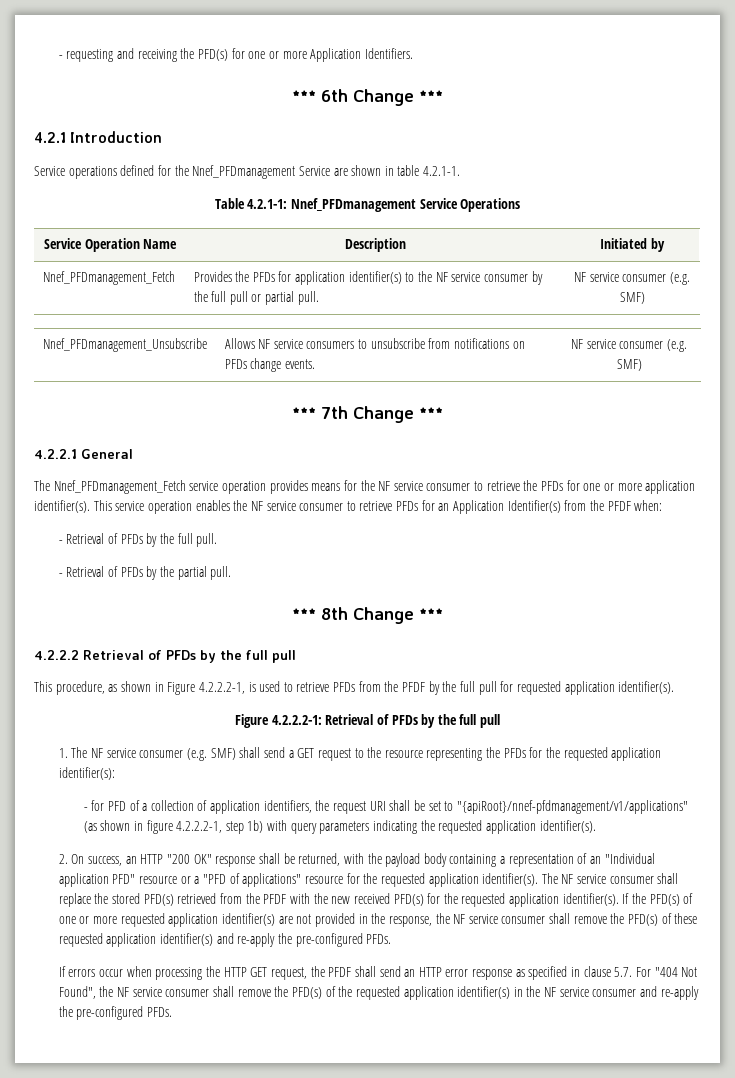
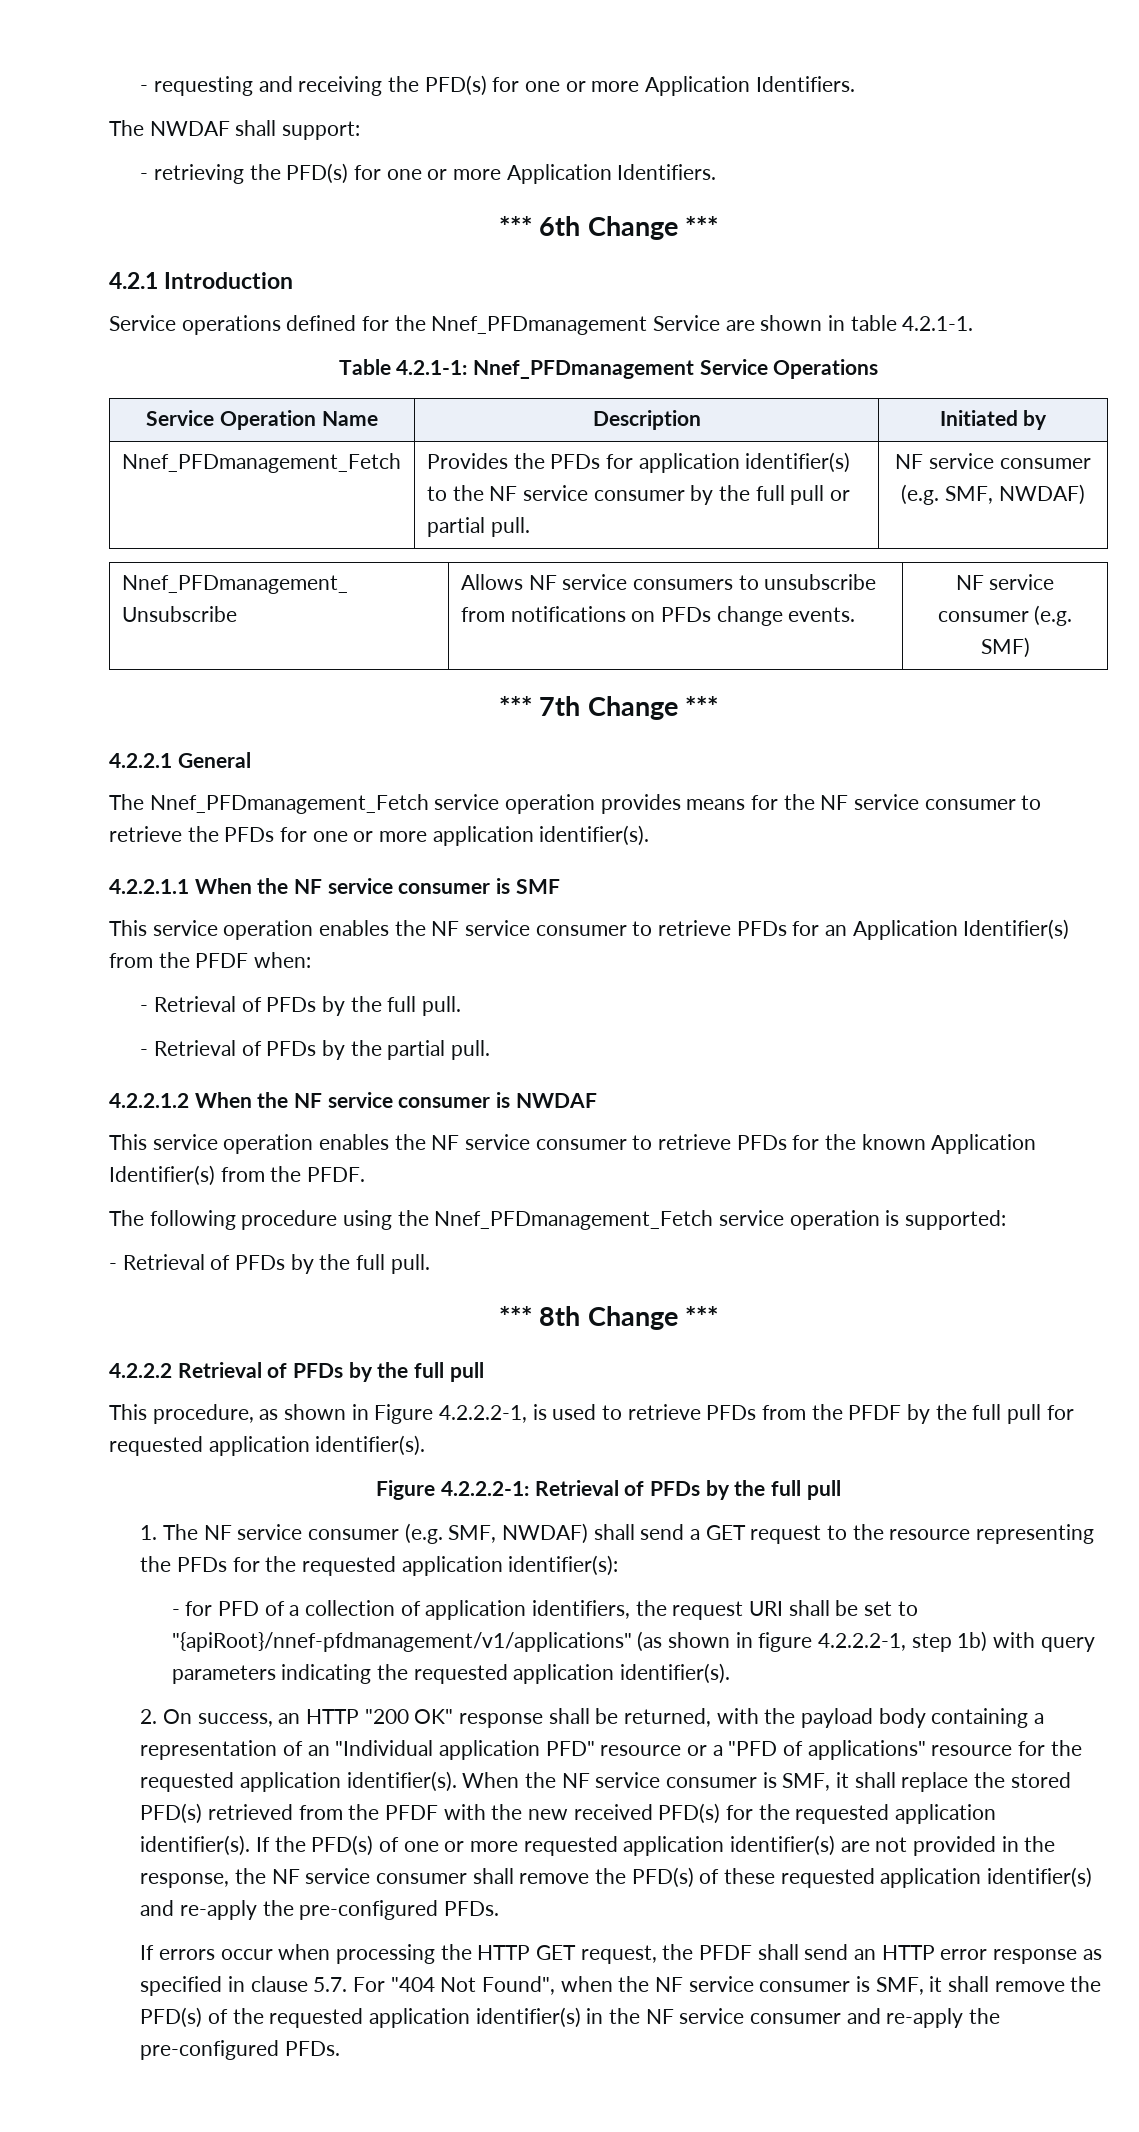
(413, 53) none -> [109,120,361,140] [140,163,717,184] // The NWDAF shall support: // - retrieving the PFD(s) for one or more Application Identifiers.
[619,292,645,304] SMF) -> [945,484,1085,505] SMF, NWDAF)
(90, 506) none -> [109,878,560,894] // 4.2.2.1.1 When the NF service consumer is SMF //
(232, 573) none -> [109,1092,597,1108] [109,1134,1037,1154] [109,1165,366,1186] [109,1210,1007,1230] [109,1254,430,1274] // 4.2.2.1.2 When the NF service consumer is NWDAF // This service operation enables the NF service consumer to retrieve PFDs for the known Application Identifier(s) from the PFDF. // The following procedure using the Nnef_PFDmanagement_Fetch service operation is supported: // - Retrieval of PFDs by the full pull.
[210,748,236,760] SMF) -> [448,1523,589,1544] SMF, NWDAF)
[541,873,654,884] The NF service consumer -> [462,1772,850,1791] When the NF service consumer is SMF, it
[99,986,210,997] the NF service consumer -> [560,1976,943,1995] when the NF service consumer is SMF, it

